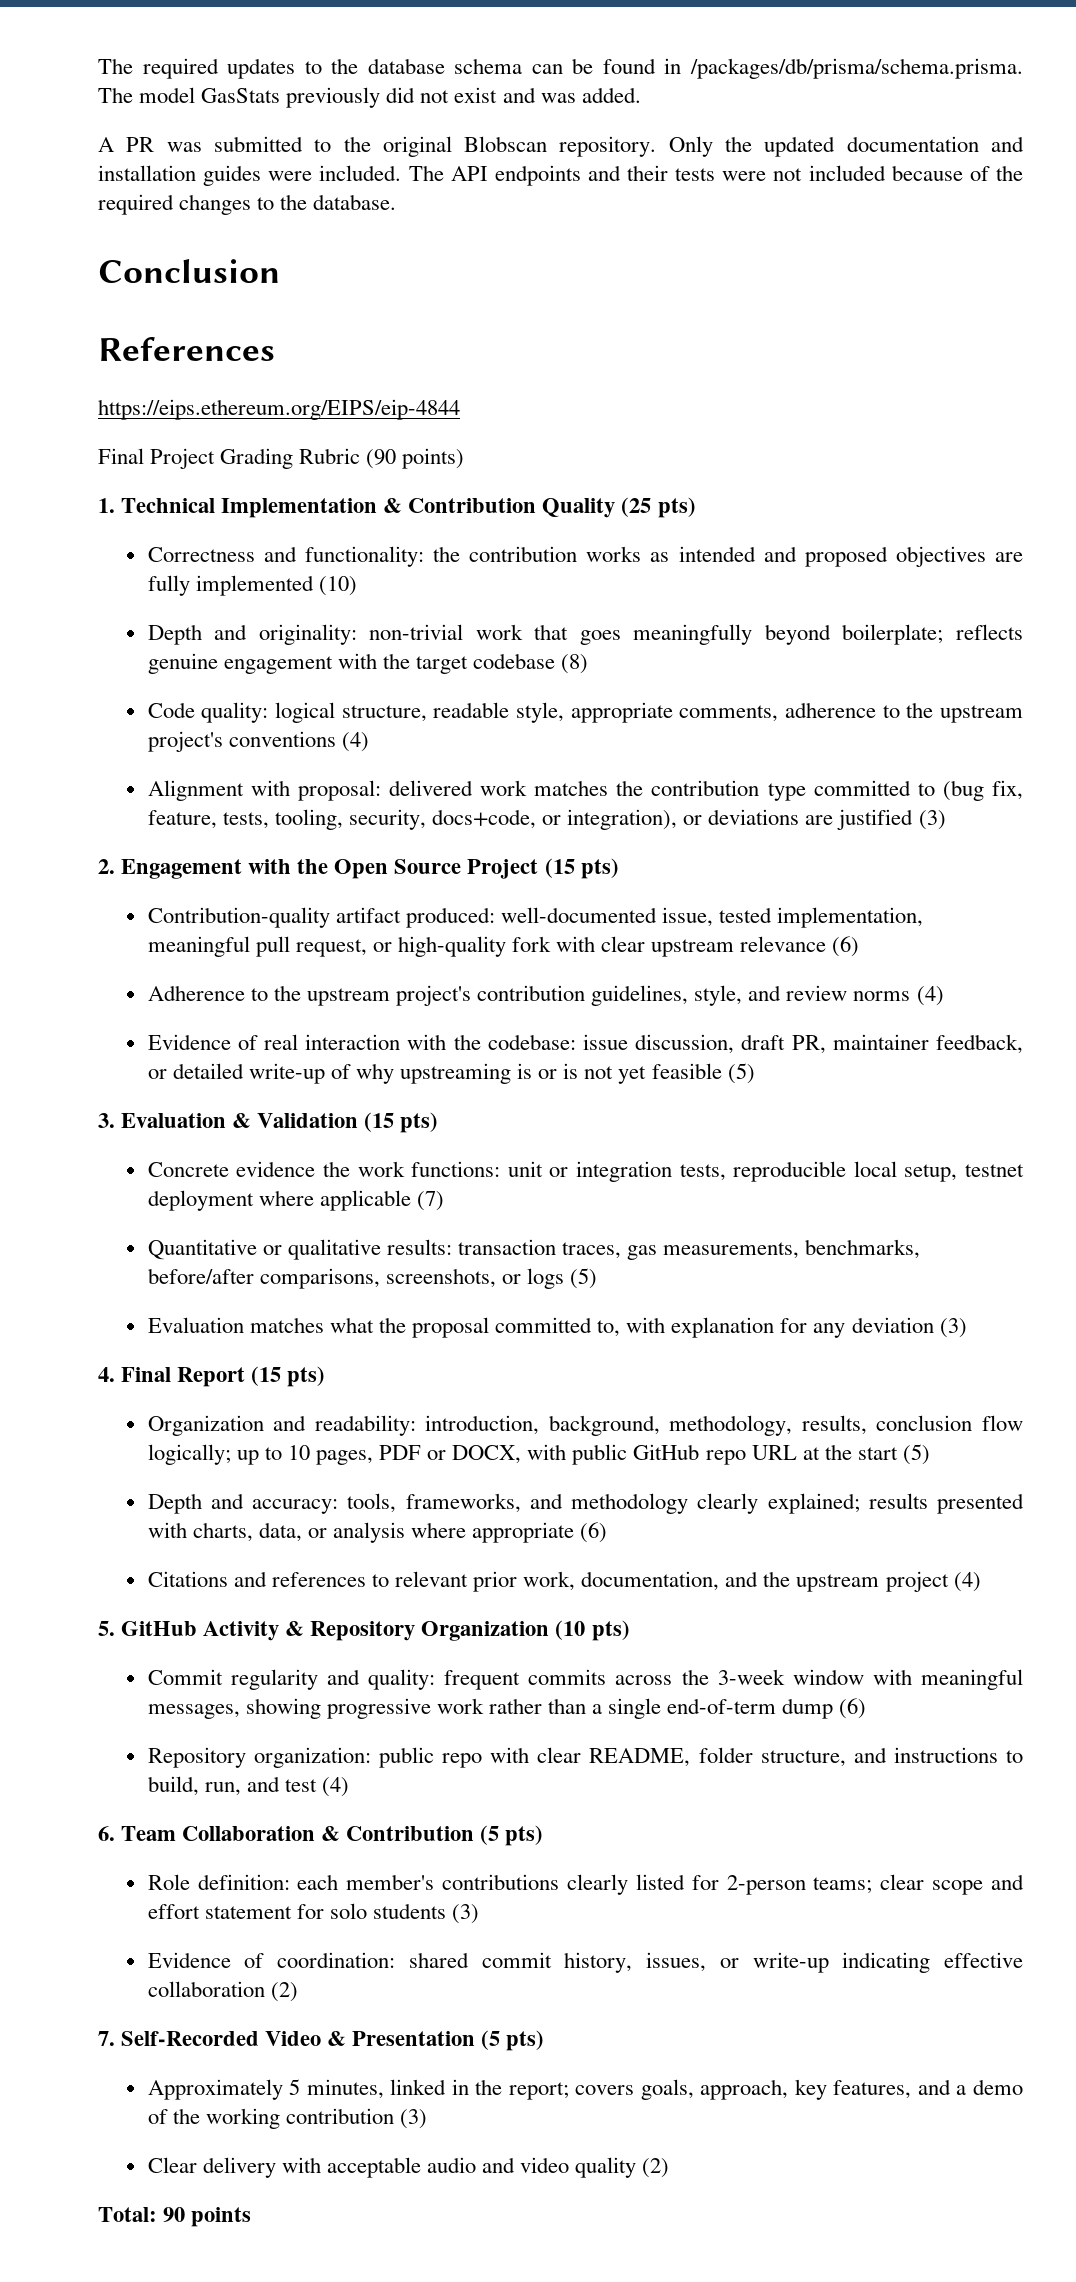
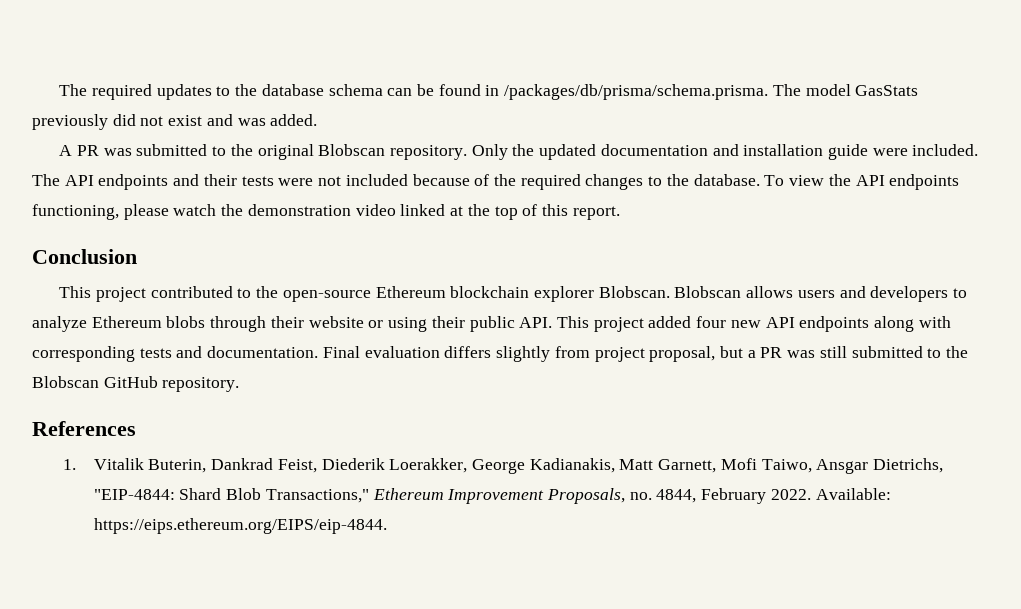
[203,165,262,186] guides -> [828,144,869,160] guide
[98,259,280,283] [98,337,275,361] [98,399,460,420] [98,448,465,469] [98,497,696,518] [147,546,1023,567] [147,575,357,596] [147,624,1024,645] [147,653,589,674] [147,702,1024,723] [147,731,369,752] [147,780,1024,801] [147,809,946,830] [98,858,619,879] [147,907,924,928] [147,936,860,957] [147,985,944,1006] [147,1034,1023,1054] [147,1063,755,1084] [98,1112,439,1133] [147,1161,1025,1182] [147,1190,444,1211] [147,1239,921,1260] [147,1268,598,1289] [147,1317,967,1338] [98,1366,326,1387] [147,1415,1023,1436] [147,1444,930,1465] [147,1493,1024,1514] [147,1522,608,1543] [147,1571,981,1592] [98,1620,630,1641] [147,1669,1023,1690] [147,1698,867,1719] [147,1747,1023,1768] [147,1776,349,1797] [98,1825,544,1846] [147,1874,1025,1895] [147,1903,480,1924] [147,1952,1023,1973] [147,1981,298,2002] [98,2030,545,2051] [147,2079,1023,2100] [147,2108,427,2129] [147,2157,670,2178] [98,2207,252,2227] // Conclusion // References // https://eips.ethereum.org/EIPS/eip-4844 // Final Project Grading Rubric (90 points) // 1. Technical Implementation & Contribution Quality (25 pts) // Correctness and functionality: the contribution works as intended and proposed objectives are fully implemented (10) // Depth and originality: non-trivial work that goes meaningfully beyond boilerplate; reflects genuine engagement with the target codebase (8) // Code quality: logical structure, readable style, appropriate comments, adherence to the upstream project's conventions (4) // Alignment with proposal: delivered work matches the contribution type committed to (bug fix, feature, tests, tooling, security, docs+code, or integration), or deviations are justified (3) // 2. Engagement with the Open Source Project (15 pts) // Contribution-quality artifact produced: well-documented issue, tested implementation, meaningful pull request, or high-quality fork with clear upstream relevance (6) // Adherence to the upstream project's contribution guidelines, style, and review norms (4) // Evidence of real interaction with the codebase: issue discussion, draft PR, maintainer feedback, or detailed write-up of why upstreaming is or is not yet feasible (5) // 3. Evaluation & Validation (15 pts) // Concrete evidence the work functions: unit or integration tests, reproducible local setup, testnet deployment where applicable (7) // Quantitative or qualitative results: transaction traces, gas measurements, benchmarks, before/after comparisons, screenshots, or logs (5) // Evaluation matches what the proposal committed to, with explanation for any deviation (3) // 4. Final Report (15 pts) // Organization and readability: introduction, background, methodology, results, conclusion flow logically; up to 10 pages, PDF or DOCX, with public GitHub repo URL at the start (5) // Depth and accuracy: tools, frameworks, and methodology clearly explained; results presented with charts, data, or analysis where appropriate (6) // Citations and references to relevant prior work, documentation, and the upstream project (4) // 5. GitHub Activity & Repository Organization (10 pts) // Commit regularity and quality: frequent commits across the 3-week window with meaningful messages, showing progressive work rather than a single end-of-term dump (6) // Repository organization: public repo with clear README, folder structure, and instructions to build, run, and test (4) // 6. Team Collaboration & Contribution (5 pts) // Role definition: each member's contributions clearly listed for 2-person teams; clear scope and effort statement for solo students (3) // Evidence of coordination: shared commit history, issues, or write-up indicating effective collaboration (2) // 7. Self-Recorded Video & Presentation (5 pts) // Approximately 5 minutes, linked in the report; covers goals, approach, key features, and a demo of the working contribution (3) // Clear delivery with acceptable audio and video quality (2) // Total: 90 points -> [764,174,960,190] [32,204,620,220] [32,249,137,264] [59,286,968,302] [32,316,951,332] [32,346,969,362] [32,376,240,392] [32,421,136,436] [62,458,944,474] [93,488,891,504] [93,518,387,534] To view the API endpoints functioning, please watch the demonstration video linked at the top of this report. // Conclusion // This project contributed to the open-source Ethereum blockchain explorer Blobscan. Blobscan allows users and developers to analyze Ethereum blobs through their website or using their public API. This project added four new API endpoints along with corresponding tests and documentation. Final evaluation differs slightly from project proposal, but a PR was still submitted to the Blobscan GitHub repository. // References // 1. Vitalik Buterin, Dankrad Feist, Diederik Loerakker, George Kadianakis, Matt Garnett, Mofi Taiwo, Ansgar Dietrichs, "EIP-4844: Shard Blob Transactions," Ethereum Improvement Proposals, no. 4844, February 2022. Available: https://eips.ethereum.org/EIPS/eip-4844.

